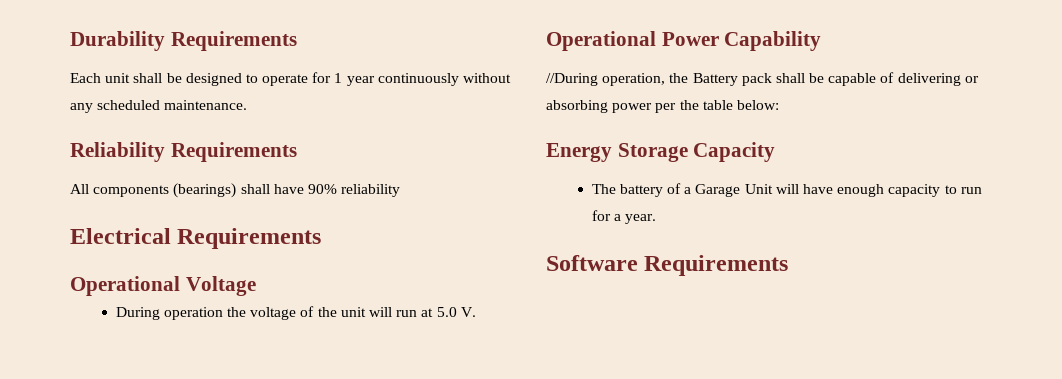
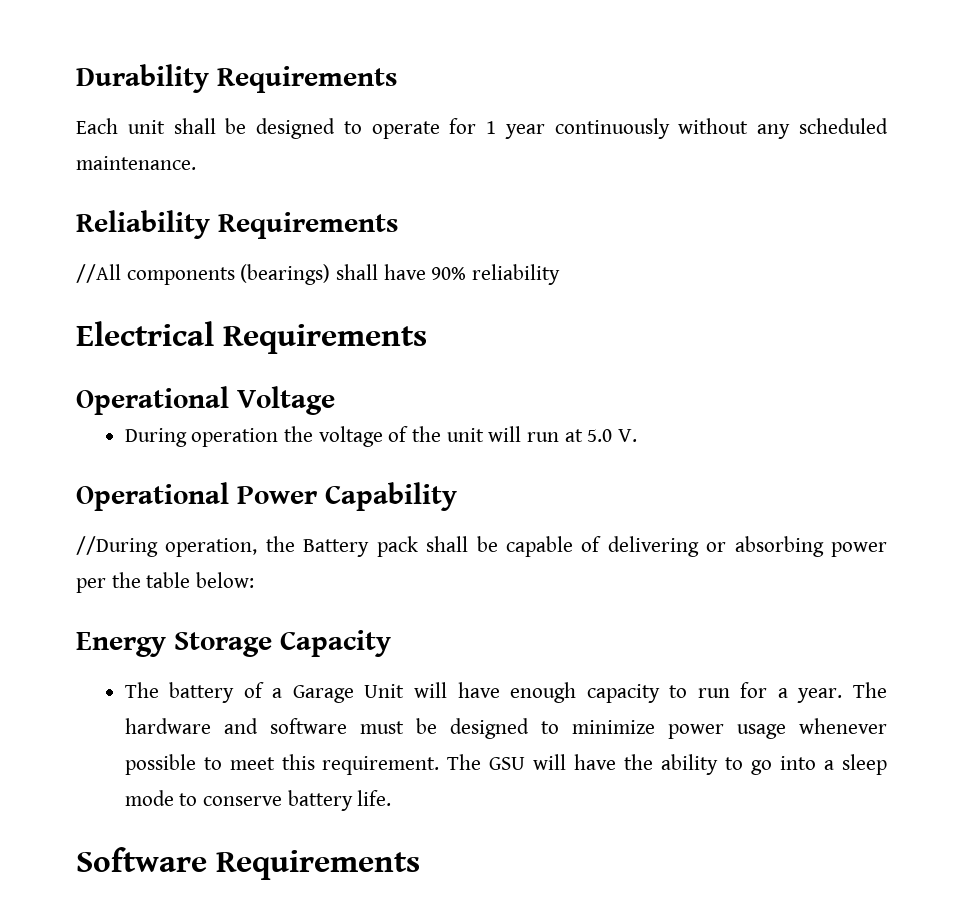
[70,184,89,194] All -> [76,264,121,283] //All
(657, 219) none -> [852,682,887,698] [124,718,887,739] [124,754,887,775] [124,790,392,811] The hardware and software must be designed to minimize power usage whenever possible to meet this requirement. The GSU will have the ability to go into a sleep mode to conserve battery life.

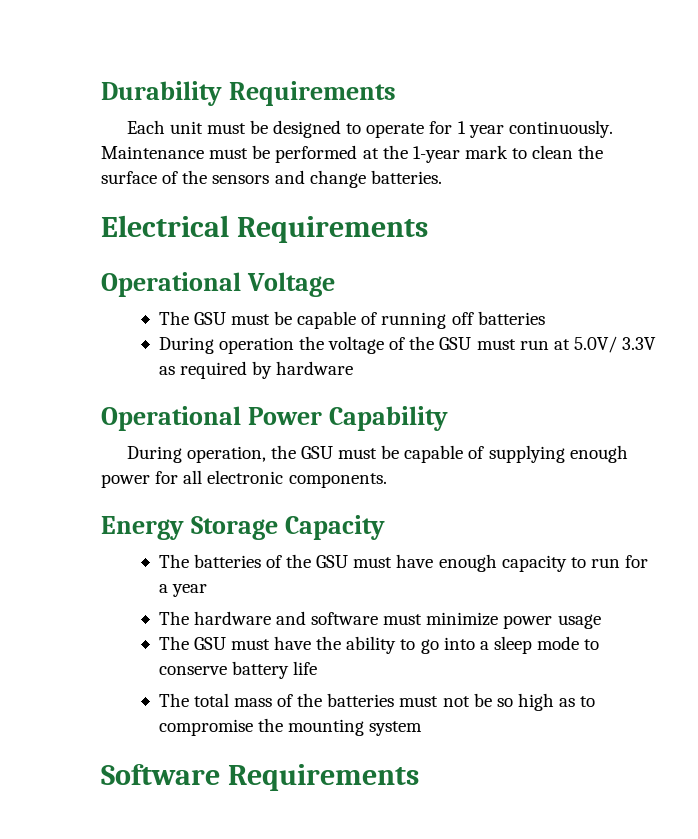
[173,118,216,134] shall -> [206,123,246,134] must
[554,118,888,139] [76,156,196,170] [76,210,398,239] [76,264,561,285] [76,321,427,354] [76,386,335,415] continuously without any scheduled maintenance. // Reliability Requirements // //All components (bearings) shall have 90% reliability // Electrical Requirements // Operational Voltage -> [508,120,613,138] [101,145,604,163] [101,170,442,188] [101,215,428,243] [101,272,335,297] [158,311,545,329] continuously. Maintenance must be performed at the 1-year mark to clean the surface of the sensors and change batteries. // Electrical Requirements // Operational Voltage // The GSU must be capable of running off batteries
[446,426,638,442] unit will run at 5.0 V. -> [439,336,657,353] [158,361,354,379] GSU must run at 5.0V/ 3.3V as required by hardware
[76,536,158,557] //During -> [126,446,182,463] During
[303,536,887,557] [76,572,255,593] [76,630,391,657] [124,682,447,703] Battery pack shall be capable of delivering or absorbing power per the table below: // Energy Storage Capacity // The battery of a Garage Unit will -> [300,445,628,463] [101,470,387,488] [101,515,385,540] [158,554,393,568] GSU must be capable of supplying enough power for all electronic components. // Energy Storage Capacity // The batteries of the GSU must
[797,688,843,703] year. -> [171,584,207,597] year //
[415,718,559,739] be designed to -> (423, 619) none
[798,718,887,734] [124,754,567,775] whenever possible to meet this requirement. The GSU will -> [158,636,270,650] // The GSU must
[357,790,392,806] life. -> [292,661,317,675] [158,693,596,711] [158,718,423,736] life // The total mass of the batteries must not be so high as to compromise the mounting system

